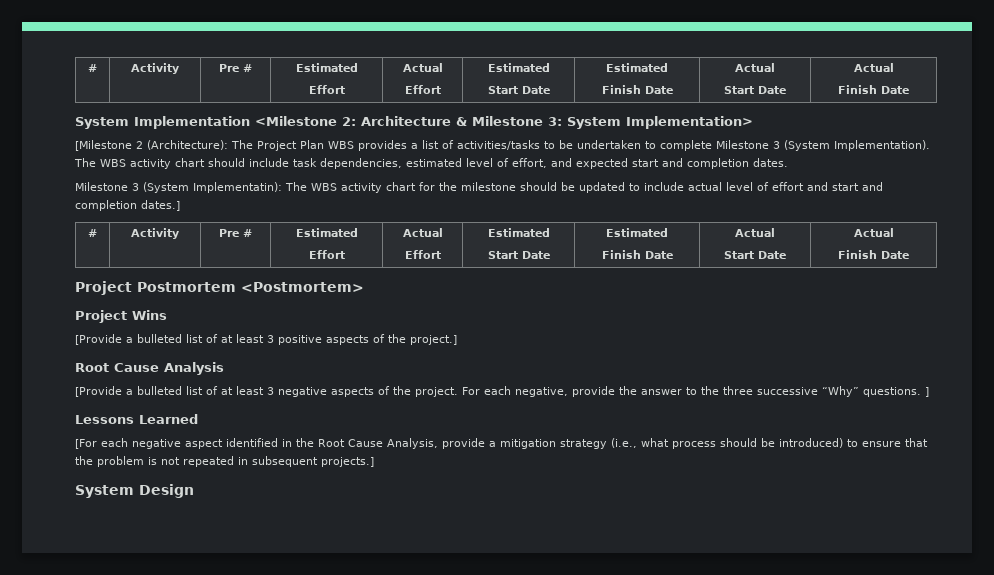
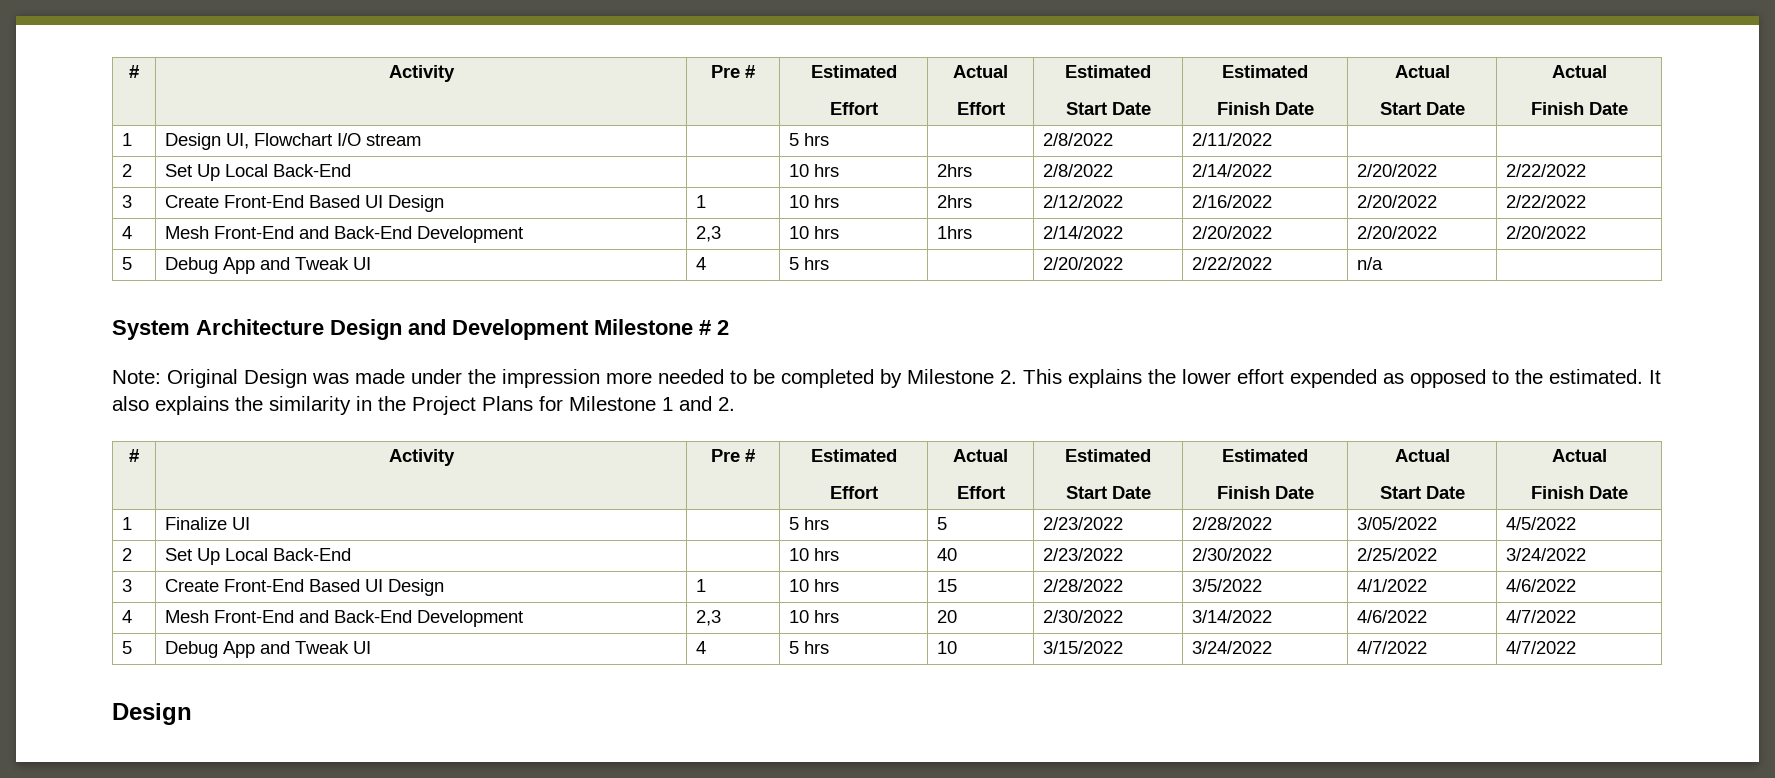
[75,116,753,129] [75,140,930,151] [74,158,788,169] [75,182,883,193] [75,200,180,211] // System Implementation <Milestone 2: Architecture & Milestone 3: System Implementation> // [Milestone 2 (Architecture): The Project Plan WBS provides a list of activities/tasks to be undertaken to complete Milestone 3 (System Implementation). The WBS activity chart should include task dependencies, estimated level of effort, and expected start and completion dates. // Milestone 3 (System Implementatin): The WBS activity chart for the milestone should be updated to include actual level of effort and start and completion dates.] -> [122,133,133,146] [165,133,422,150] [789,133,830,146] [1043,133,1114,146] [1192,133,1273,146] [122,164,133,177] [165,164,352,181] [789,164,840,177] [937,164,973,177] [1043,164,1114,177] [1192,164,1273,177] [1357,164,1438,177] [1506,164,1587,177] [122,195,133,208] [165,195,445,212] [696,195,707,208] [789,195,840,208] [937,195,973,208] [1043,195,1124,208] [1192,195,1273,208] [1357,195,1438,208] [1506,195,1587,208] [122,226,133,239] [165,226,524,243] [696,226,722,242] [789,226,840,239] [937,226,973,239] [1043,226,1124,239] [1192,226,1273,239] [1357,226,1438,239] [1506,226,1587,239] [122,257,133,270] [165,257,372,274] [696,257,707,270] [789,257,830,270] [1043,257,1124,270] [1192,257,1273,270] [1357,257,1384,270] [112,319,729,340] [112,369,1661,388] [112,396,735,415] // 1 | Design UI, Flowchart I/O stream | | 5 hrs | | 2/8/2022 | 2/11/2022 | | // 2 | Set Up Local Back-End | | 10 hrs | 2hrs | 2/8/2022 | 2/14/2022 | 2/20/2022 | 2/22/2022 // 3 | Create Front-End Based UI Design | 1 | 10 hrs | 2hrs | 2/12/2022 | 2/16/2022 | 2/20/2022 | 2/22/2022 // 4 | Mesh Front-End and Back-End Development | 2,3 | 10 hrs | 1hrs | 2/14/2022 | 2/20/2022 | 2/20/2022 | 2/20/2022 // 5 | Debug App and Tweak UI | 4 | 5 hrs | | 2/20/2022 | 2/22/2022 | n/a | // System Architecture Design and Development Milestone # 2 // Note: Original Design was made under the impression more needed to be completed by Milestone 2. This explains the lower effort expended as opposed to the estimated. It also explains the similarity in the Project Plans for Milestone 1 and 2.
[75,281,364,295] [75,310,167,323] [75,334,457,345] [75,362,224,375] [75,386,929,397] [75,414,198,424] [75,438,928,449] [75,456,374,467] [75,485,134,498] // Project Postmortem <Postmortem> // Project Wins // [Provide a bulleted list of at least 3 positive aspects of the project.] // Root Cause Analysis // [Provide a bulleted list of at least 3 negative aspects of the project. For each negative, provide the answer to the three successive “Why” questions. ] // Lessons Learned // [For each negative aspect identified in the Root Cause Analysis, provide a mitigation strategy (i.e., what process should be introduced) to ensure that the problem is not repeated in subsequent projects.] // System -> [122,517,133,530] [165,517,251,530] [789,517,830,530] [937,517,948,530] [1043,517,1124,530] [1192,517,1273,530] [1357,517,1438,530] [1506,517,1577,530] [122,548,133,561] [165,548,352,565] [789,548,840,561] [937,548,958,561] [1043,548,1124,561] [1192,548,1273,561] [1357,548,1438,561] [1506,548,1587,561] [122,579,133,592] [165,579,445,596] [696,579,707,592] [789,579,840,592] [937,579,958,592] [1043,579,1124,592] [1192,579,1263,592] [1357,579,1428,592] [1506,579,1577,592] [122,610,133,623] [165,610,524,627] [696,610,722,626] [789,610,840,623] [937,610,958,623] [1043,610,1124,623] [1192,610,1273,623] [1357,610,1428,623] [1506,610,1577,623] [122,641,133,654] [165,641,372,658] [696,641,707,654] [789,641,830,654] [937,641,958,654] [1043,641,1124,654] [1192,641,1273,654] [1357,641,1428,654] [1506,641,1577,654] // 1 | Finalize UI | | 5 hrs | 5 | 2/23/2022 | 2/28/2022 | 3/05/2022 | 4/5/2022 // 2 | Set Up Local Back-End | | 10 hrs | 40 | 2/23/2022 | 2/30/2022 | 2/25/2022 | 3/24/2022 // 3 | Create Front-End Based UI Design | 1 | 10 hrs | 15 | 2/28/2022 | 3/5/2022 | 4/1/2022 | 4/6/2022 // 4 | Mesh Front-End and Back-End Development | 2,3 | 10 hrs | 20 | 2/30/2022 | 3/14/2022 | 4/6/2022 | 4/7/2022 // 5 | Debug App and Tweak UI | 4 | 5 hrs | 10 | 3/15/2022 | 3/24/2022 | 4/7/2022 | 4/7/2022 //

